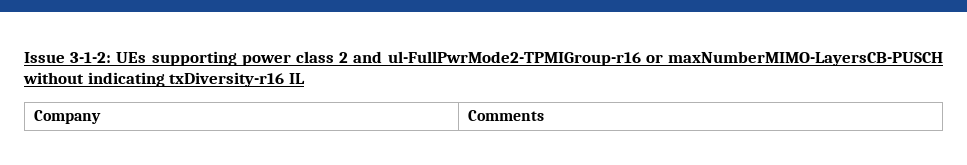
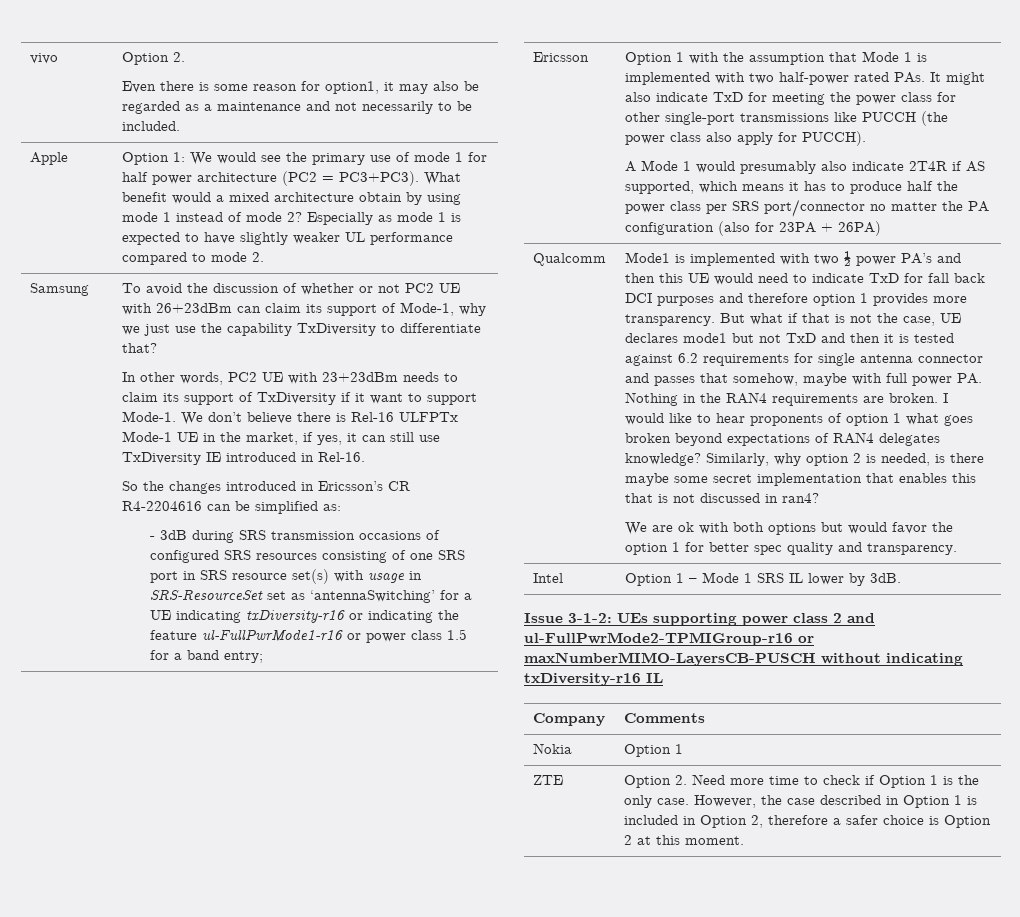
(24, 57) none -> [30,53,59,64] [122,52,186,65] [122,81,480,94] [122,101,473,114] [122,121,181,131] [30,152,69,165] [122,152,488,165] [122,171,462,186] [122,192,462,205] [122,212,462,225] [122,232,454,245] [122,252,265,265] [30,283,90,296] [122,283,461,295] [122,302,487,316] [122,323,482,336] [122,343,158,353] [122,372,459,385] [122,392,478,405] [122,411,459,425] [122,431,441,445] [122,452,366,465] [122,481,411,494] [122,501,342,514] [149,530,440,543] [149,550,465,563] [149,569,422,584] [149,590,472,603] [149,610,459,623] [149,629,467,643] [149,650,263,663] [533,52,590,62] [625,51,928,65] [625,72,986,85] [625,92,957,105] [625,111,949,126] [625,131,867,146] [625,160,986,174] [625,181,959,194] [625,199,990,217] [625,221,882,236] [533,253,607,266] [625,251,962,266] [625,273,986,285] [625,293,968,306] [625,313,962,326] [625,333,955,343] [625,353,984,366] [625,373,983,386] [625,392,949,406] [625,413,974,426] [625,432,941,446] [625,453,985,466] [625,473,977,486] [625,493,820,503] [625,522,954,535] [625,542,958,555] [533,573,564,583] [625,572,902,586] vivo | Option 2. // Even there is some reason for option1, it may also be regarded as a maintenance and not necessarily to be included. // Apple | Option 1: We would see the primary use of mode 1 for half power architecture (PC2 = PC3+PC3). What benefit would a mixed architecture obtain by using mode 1 instead of mode 2? Especially as mode 1 is expected to have slightly weaker UL performance compared to mode 2. // Samsung | To avoid the discussion of whether or not PC2 UE with 26+23dBm can claim its support of Mode-1, why we just use the capability TxDiversity to differentiate that? // In other words, PC2 UE with 23+23dBm needs to claim its support of TxDiversity if it want to support Mode-1. We don’t believe there is Rel-16 ULFPTx Mode-1 UE in the market, if yes, it can still use TxDiversity IE introduced in Rel-16. // So the changes introduced in Ericsson’s CR R4-2204616 can be simplified as: // - 3dB during SRS transmission occasions of configured SRS resources consisting of one SRS port in SRS resource set(s) with usage in SRS-ResourceSet set as ‘antennaSwitching’ for a UE indicating txDiversity-r16 or indicating the feature ul-FullPwrMode1-r16 or power class 1.5 for a band entry; // Ericsson | Option 1 with the assumption that Mode 1 is implemented with two half-power rated PAs. It might also indicate TxD for meeting the power class for other single-port transmissions like PUCCH (the power class also apply for PUCCH). // A Mode 1 would presumably also indicate 2T4R if AS supported, which means it has to produce half the power class per SRS port/connector no matter the PA configuration (also for 23PA + 26PA) // Qualcomm | Mode1 is implemented with two ½ power PA’s and then this UE would need to indicate TxD for fall back DCI purposes and therefore option 1 provides more transparency. But what if that is not the case, UE declares mode1 but not TxD and then it is tested against 6.2 requirements for single antenna connector and passes that somehow, maybe with full power PA. Nothing in the RAN4 requirements are broken. I would like to hear proponents of option 1 what goes broken beyond expectations of RAN4 delegates knowledge? Similarly, why option 2 is needed, is there maybe some secret implementation that enables this that is not discussed in ran4? // We are ok with both options but would favor the option 1 for better spec quality and transparency. // Intel | Option 1 – Mode 1 SRS IL lower by 3dB. //
(545, 115) none -> [533,743,573,754] [624,744,684,757] [533,775,564,785] [624,774,980,788] [624,795,978,808] [624,815,992,828] [624,835,745,845] // Nokia | Option 1 // ZTE | Option 2. Need more time to check if Option 1 is the only case. However, the case described in Option 1 is included in Option 2, therefore a safer choice is Option 2 at this moment.

